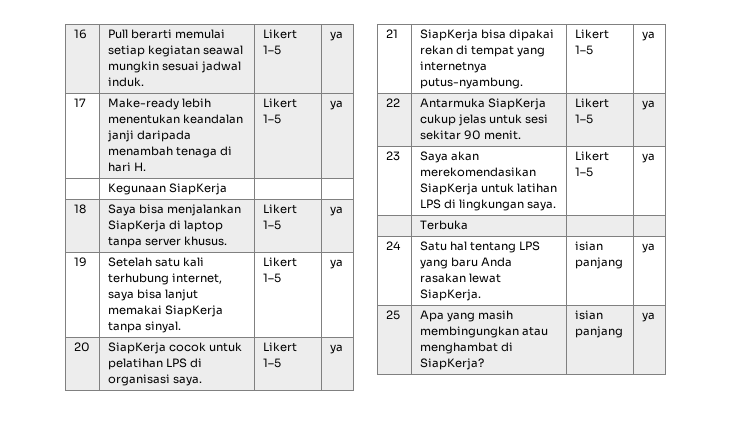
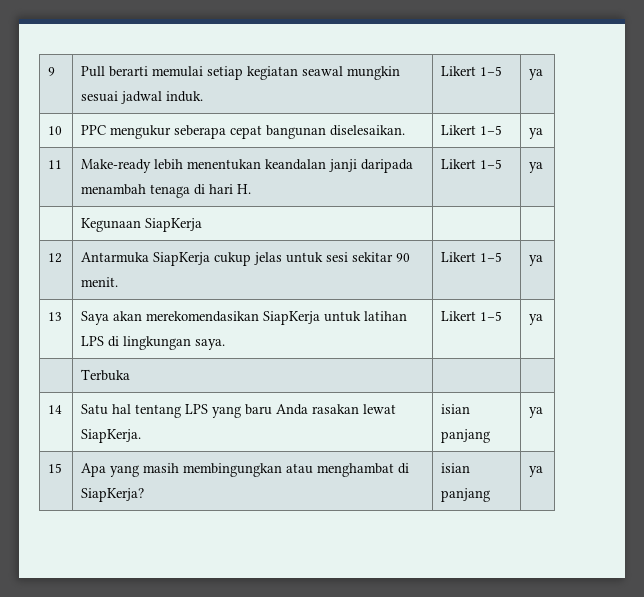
[73,29,87,39] 16 -> [48,67,56,76] 9
[73,98,86,107] 17 -> [48,126,63,135] [81,125,406,139] [441,125,503,135] [529,128,544,139] [48,160,63,169] 10 | PPC mengukur seberapa cepat bangunan diselesaikan. | Likert 1–5 | ya // 11
[73,204,86,214] [107,204,241,216] [107,220,223,232] [107,236,227,248] [262,204,297,214] [262,220,281,230] [329,206,343,216] [73,257,87,267] [107,257,204,267] [107,273,222,285] [107,289,198,301] [107,305,223,317] [107,321,181,333] [262,257,297,267] [262,273,281,283] [329,259,343,269] [73,342,90,352] [107,342,242,354] [107,358,202,370] [107,374,202,386] [262,342,297,352] [262,358,281,368] [329,344,343,354] [385,29,398,38] [419,29,554,41] [419,45,545,57] [419,61,487,73] [419,77,523,89] [574,29,609,39] [574,45,593,55] [641,31,655,41] [385,98,400,107] 18 | Saya bisa menjalankan SiapKerja di laptop tanpa server khusus. | Likert 1–5 | ya // 19 | Setelah satu kali terhubung internet, saya bisa lanjut memakai SiapKerja tanpa sinyal. | Likert 1–5 | ya // 20 | SiapKerja cocok untuk pelatihan LPS di organisasi saya. | Likert 1–5 | ya // 21 | SiapKerja bisa dipakai rekan di tempat yang internetnya putus-nyambung. | Likert 1–5 | ya // 22 -> [48,253,63,263] 12
[385,151,400,161] 23 -> [48,312,63,321] 13
[385,241,401,250] 24 -> [48,405,63,414] 14
[385,310,400,320] 25 -> [48,463,63,473] 15

